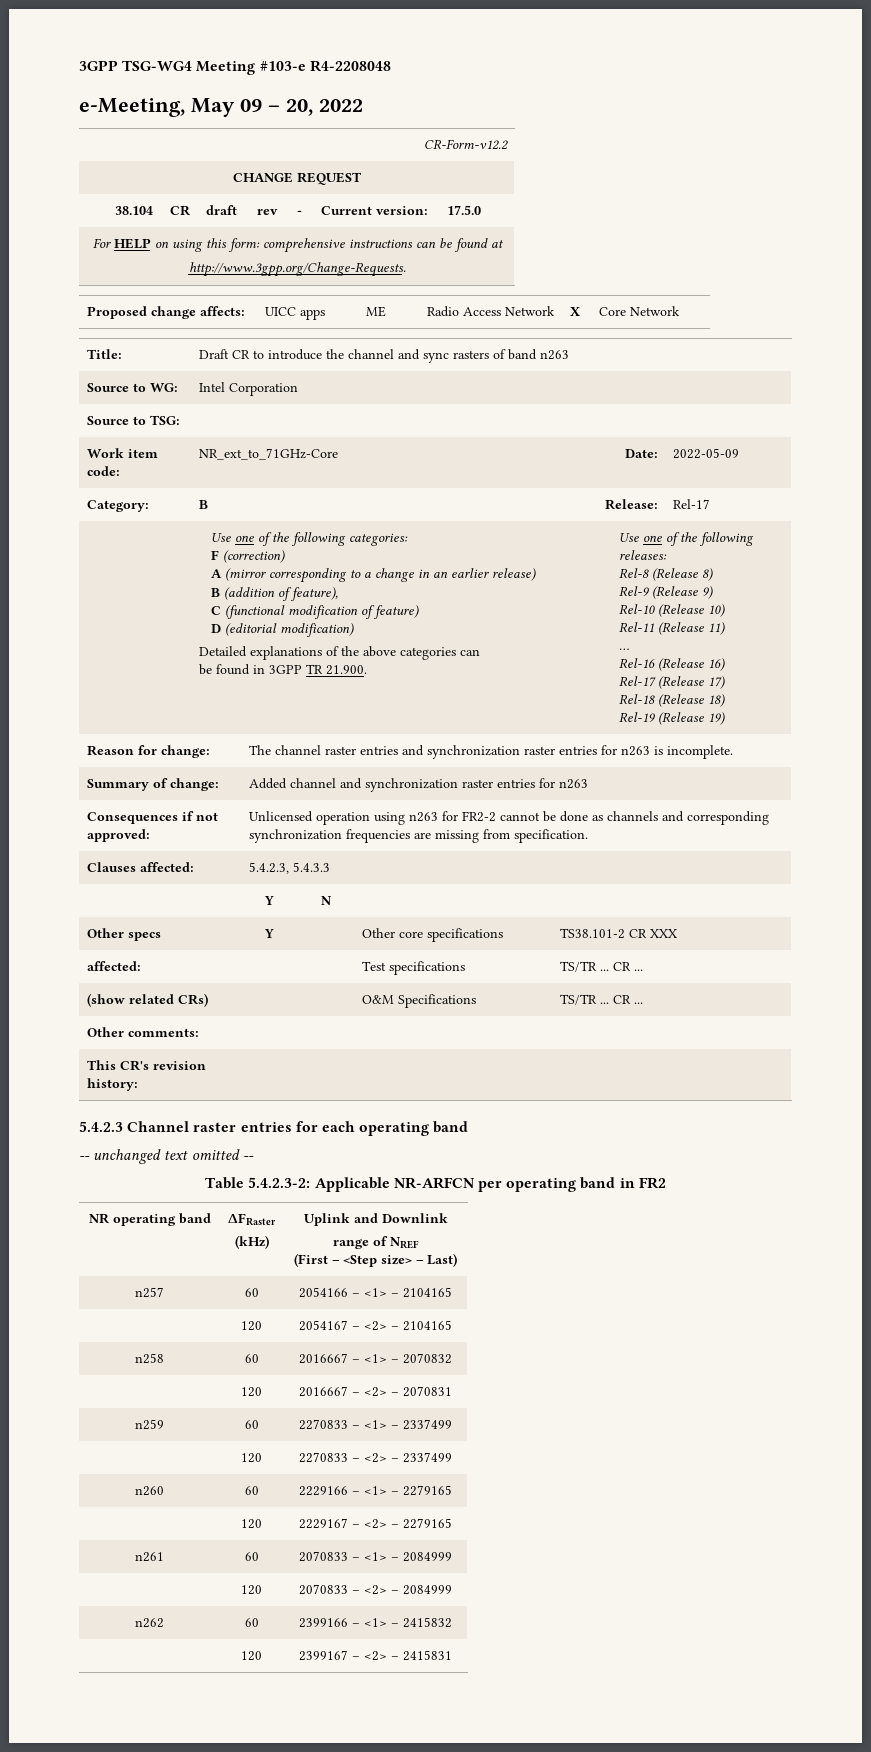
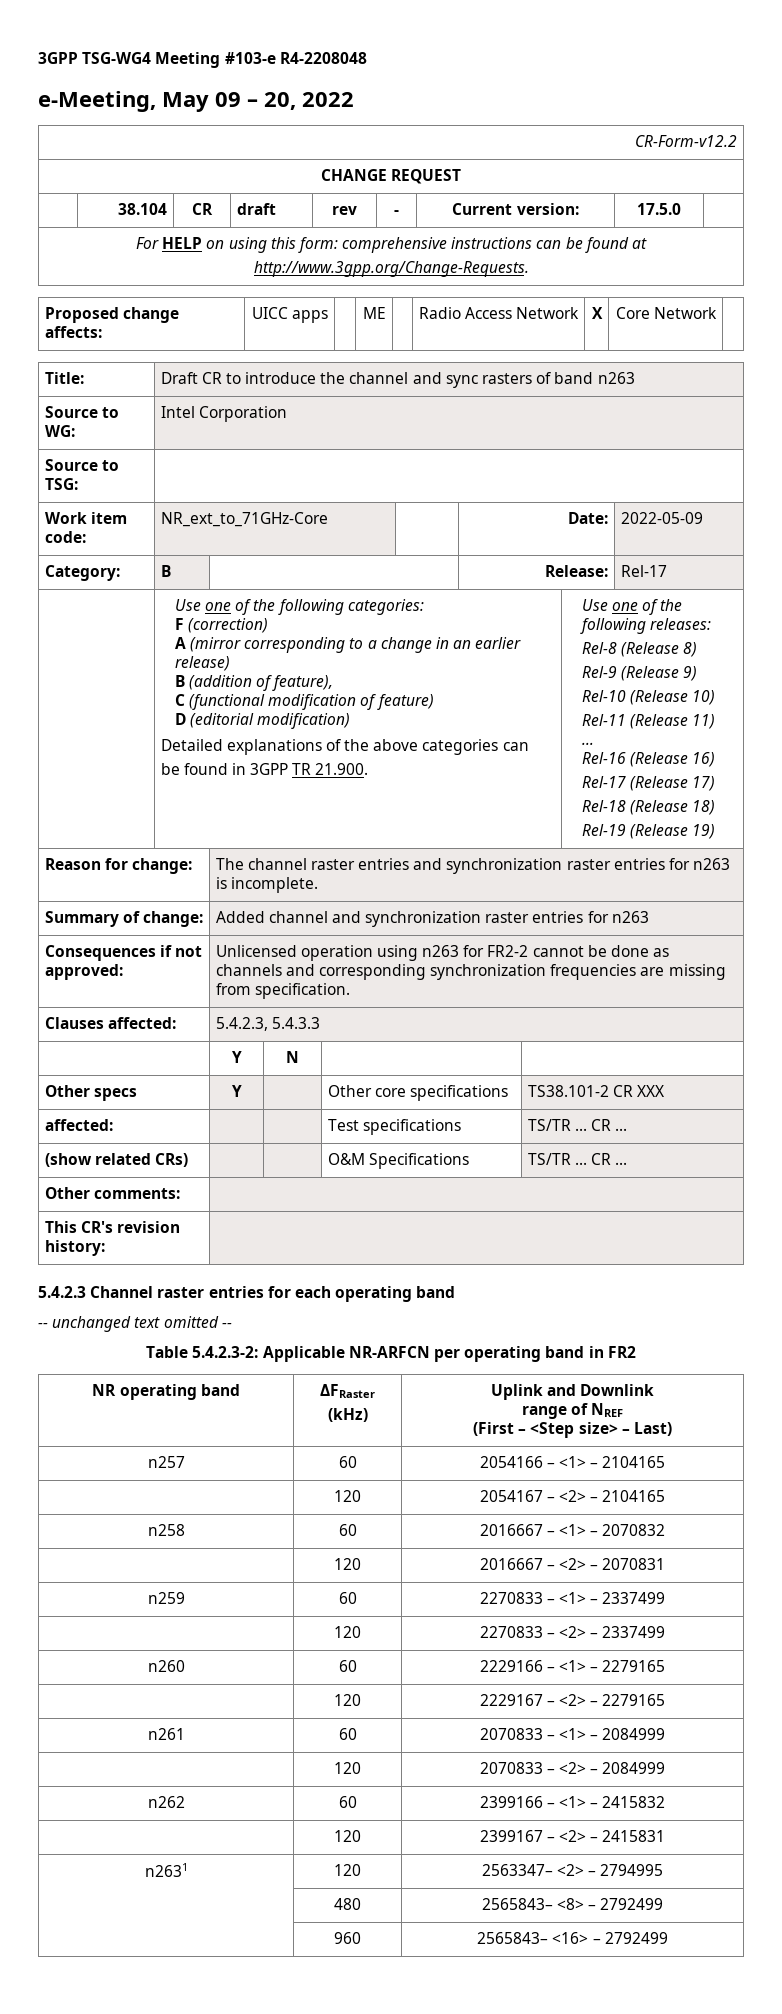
(452, 1655) none -> [144,1863,188,1877] [334,1864,361,1876] [481,1864,664,1876] [334,1898,361,1910] [481,1898,664,1910] [334,1932,361,1944] [477,1932,668,1944] // n2631 | 120 | 2563347– <2> – 2794995 // | 480 | 2565843– <8> – 2792499 // | 960 | 2565843– <16> – 2792499

